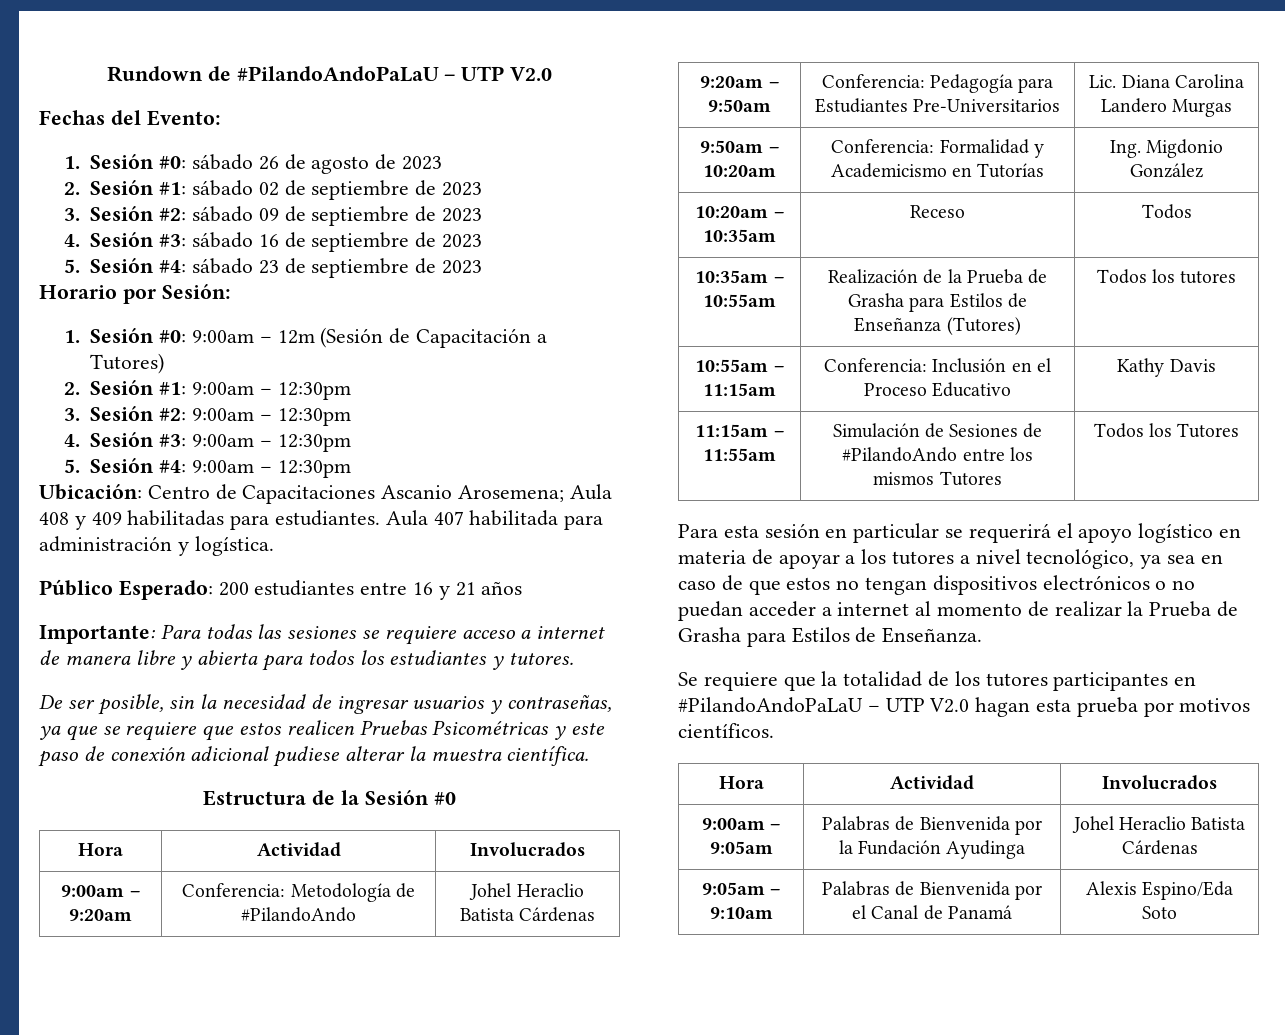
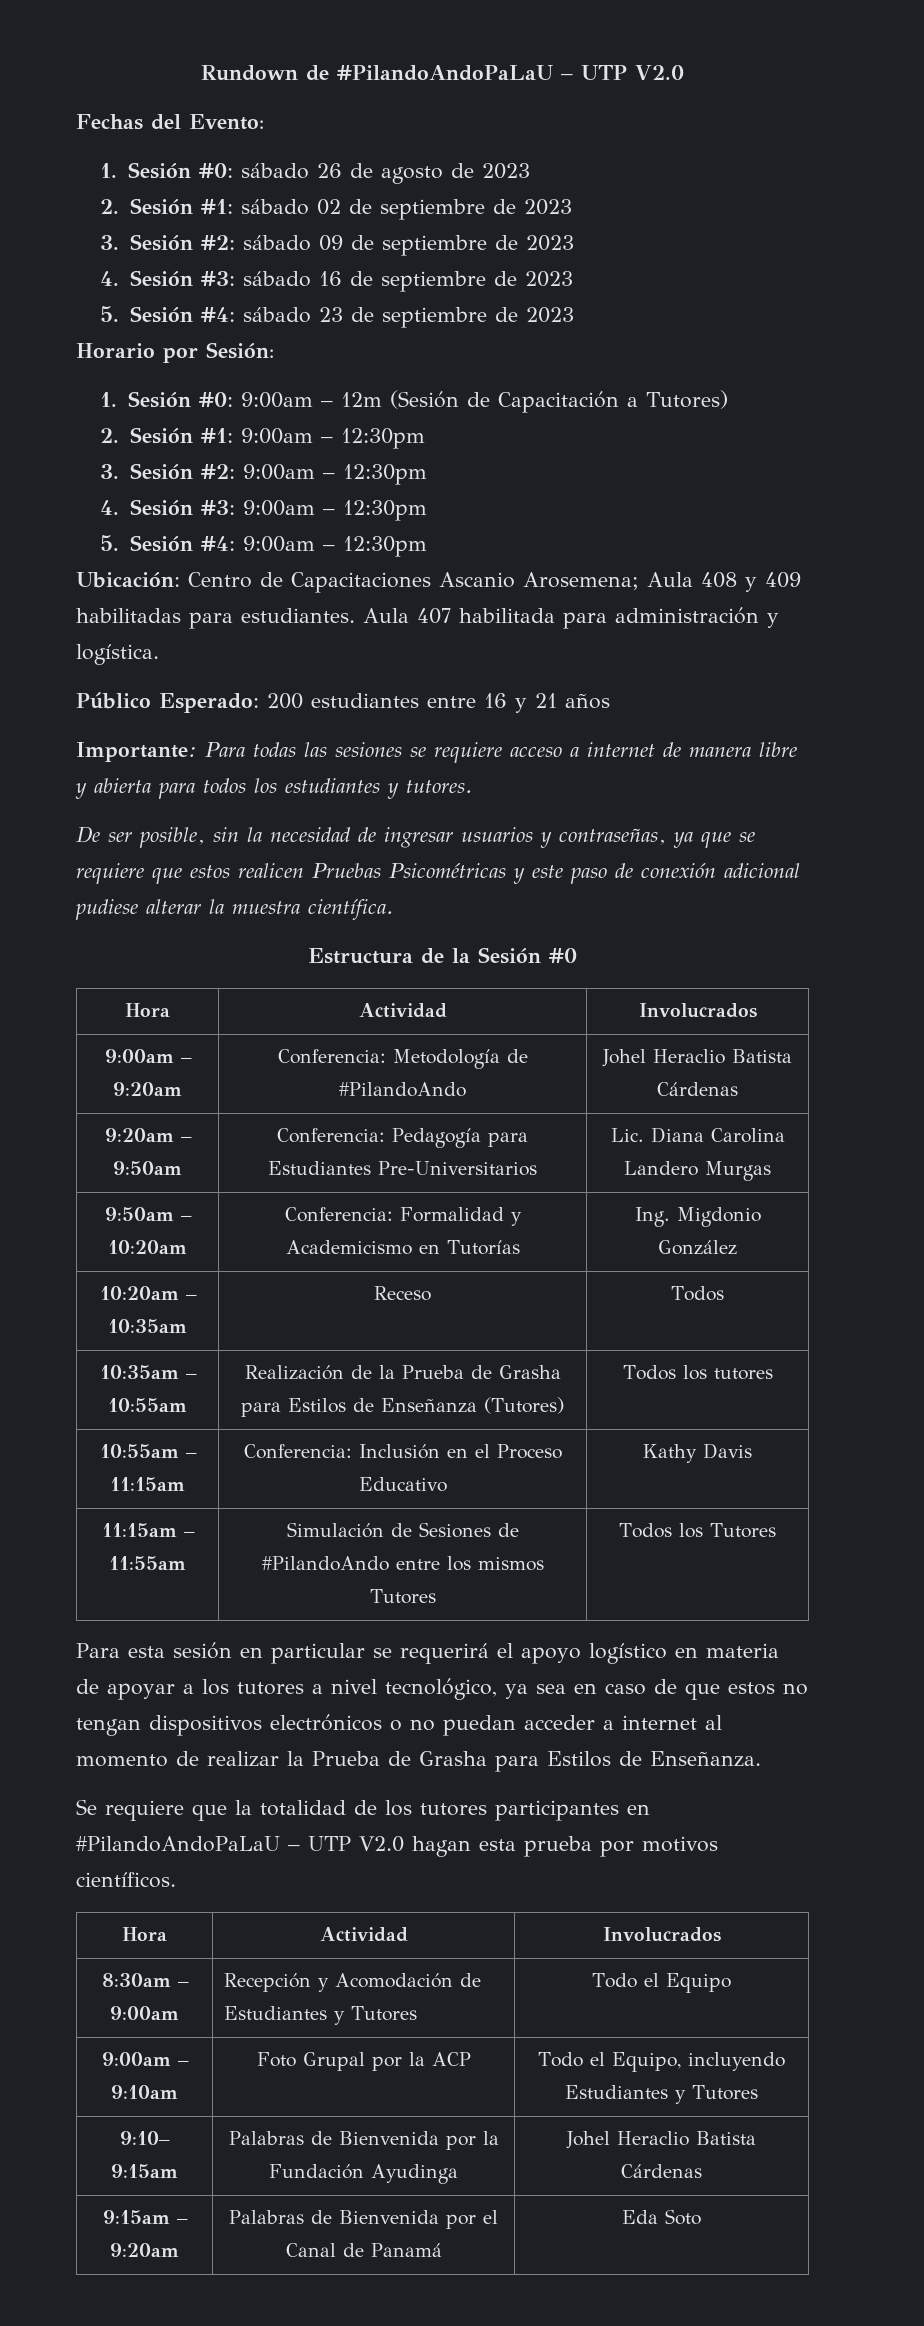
[701,818,781,830] [709,841,773,854] 9:00am – 9:05am -> [101,1973,189,1987] [110,2006,179,2020] [223,1973,481,1992] [223,2006,417,2025] [592,1973,731,1993] [101,2052,189,2066] [111,2085,178,2099] [256,2052,471,2071] [538,2052,785,2072] [565,2085,759,2104] [120,2131,170,2145] [111,2164,178,2178] 8:30am – 9:00am | Recepción y Acomodación de Estudiantes y Tutores | Todo el Equipo // 9:00am – 9:10am | Foto Grupal por la ACP | Todo el Equipo, incluyendo Estudiantes y Tutores // 9:10– 9:15am
[701,882,781,895] [709,907,773,919] 9:05am – 9:10am -> [102,2210,188,2224] [110,2243,179,2257] 9:15am – 9:20am
[1085,881,1234,900] Alexis Espino/Eda -> [622,2210,658,2224] Eda

